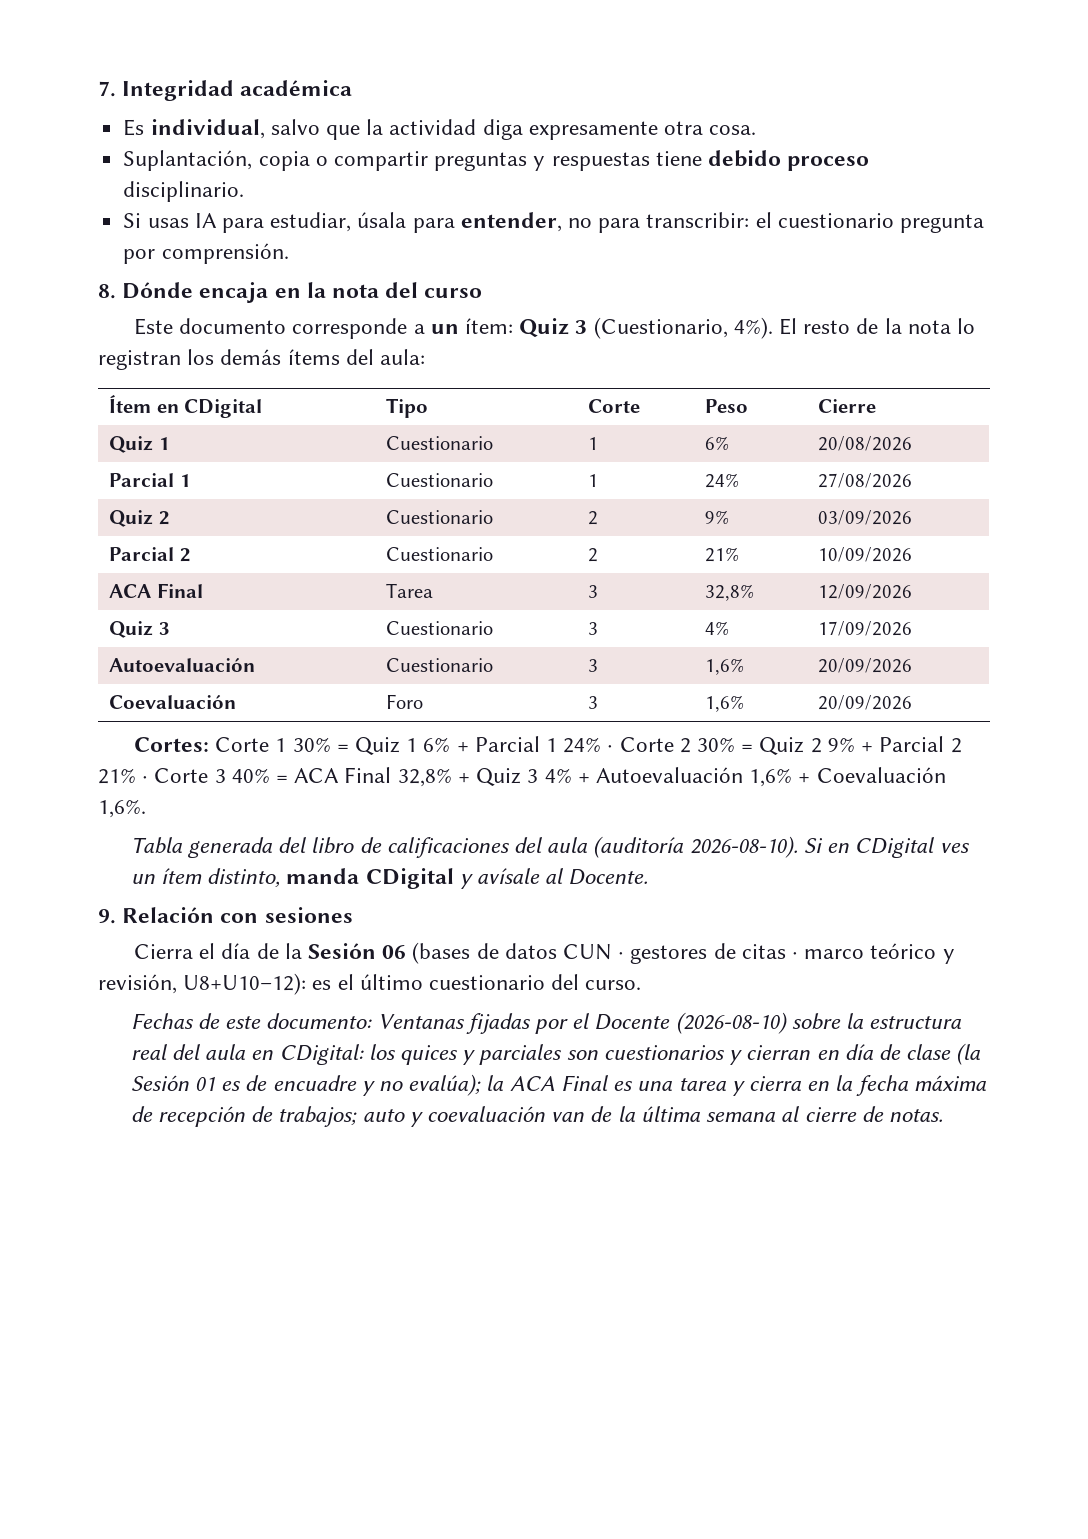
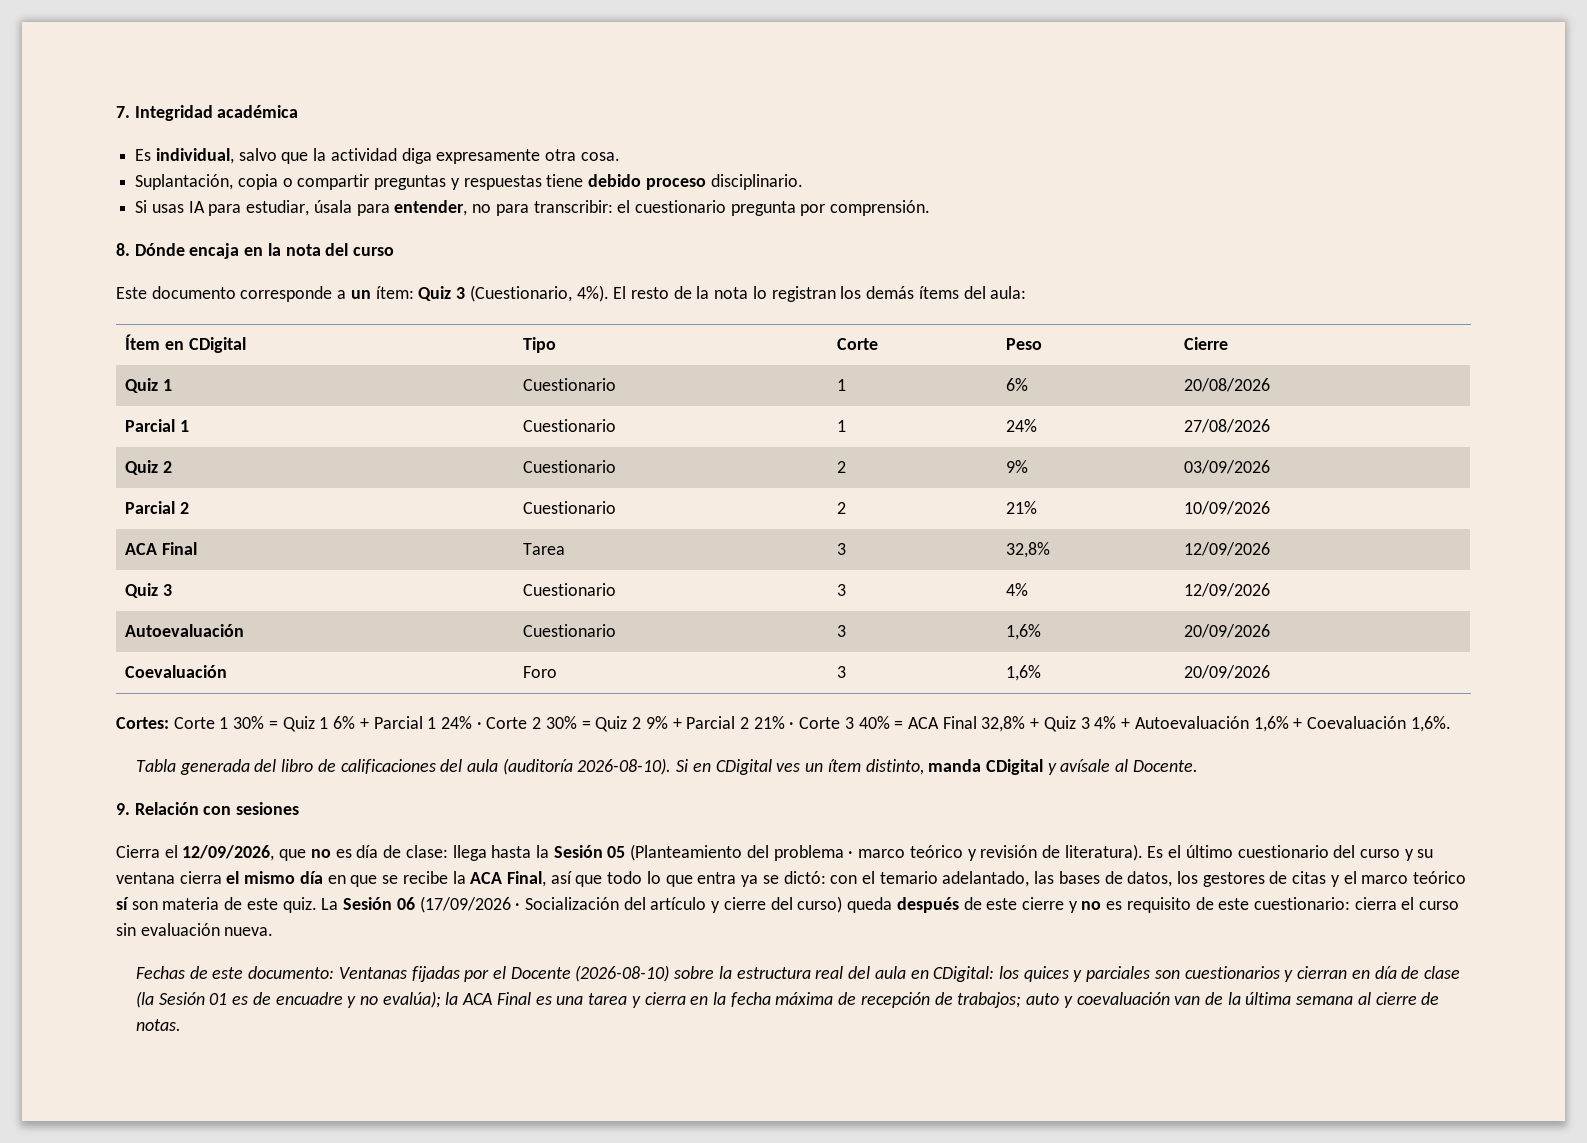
[818,621,913,636] 17/09/2026 -> [1184,583,1271,597] 12/09/2026
[221,942,955,964] [98,973,642,995] día de la Sesión 06 (bases de datos CUN · gestores de citas · marco teórico y revisión, U8+U10–12): es el último cuestionario del curso. -> [182,844,1434,861] [116,871,1467,887] [116,896,1460,913] [116,923,274,936] 12/09/2026, que no es día de clase: llega hasta la Sesión 05 (Planteamiento del problema · marco teórico y revisión de literatura). Es el último cuestionario del curso y su ventana cierra el mismo día en que se recibe la ACA Final, así que todo lo que entra ya se dictó: con el temario adelantado, las bases de datos, los gestores de citas y el marco teórico sí son materia de este quiz. La Sesión 06 (17/09/2026 · Socialización del artículo y cierre del curso) queda después de este cierre y no es requisito de este cuestionario: cierra el curso sin evaluación nueva.

